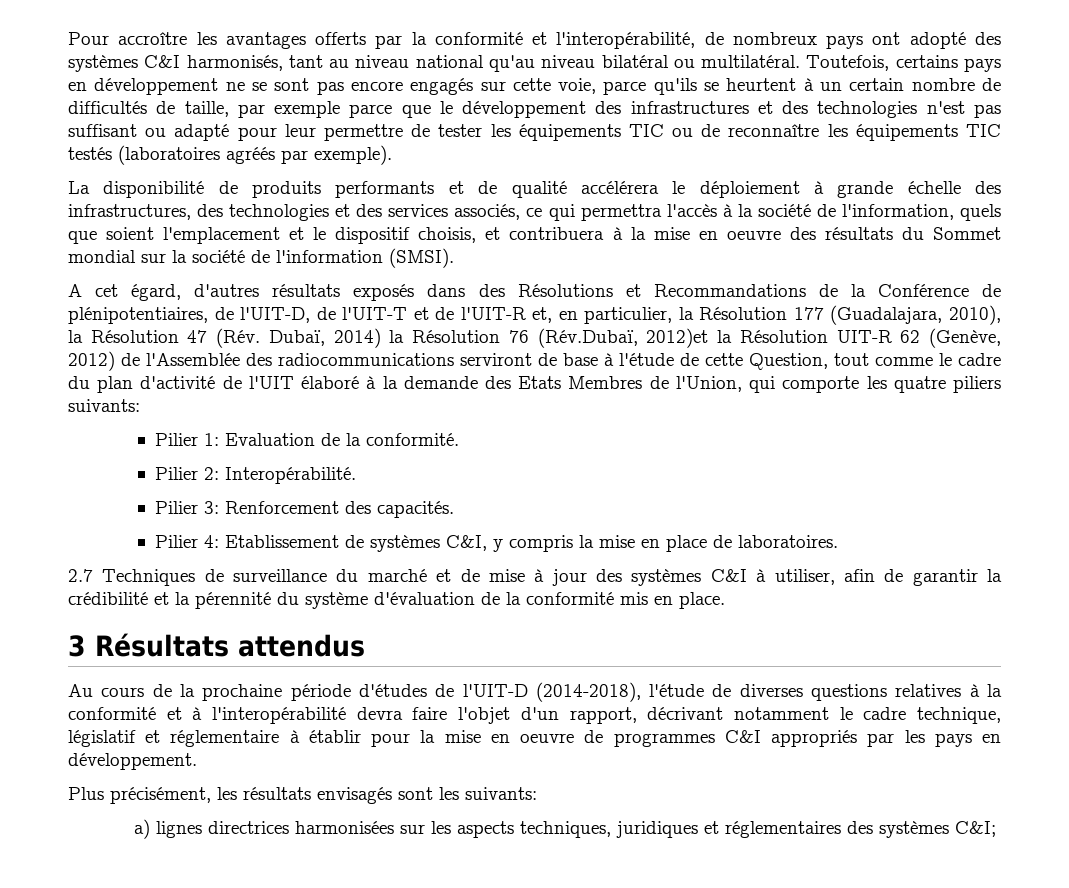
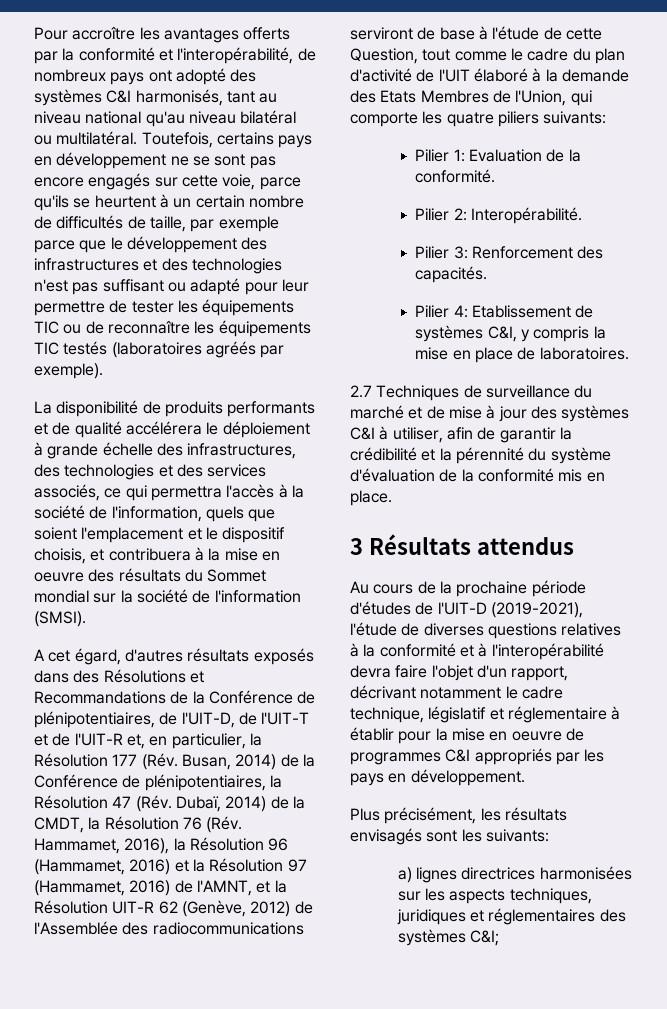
[830,305,1001,325] (Guadalajara, 2010), -> [141,753,315,770] [34,774,266,791] (Rév. Busan, 2014) de la Conférence de plénipotentiaires,
[389,328,709,348] la Résolution 76 (Rév.Dubaï, 2012)et -> [270,796,305,809] [34,816,243,833] [34,837,289,854] [34,858,307,875] [34,880,271,896] de la CMDT, la Résolution 76 (Rév. Hammamet, 2016), la Résolution 96 (Hammamet, 2016) et la Résolution 97 (Hammamet, 2016) de l'AMNT, et
[535,682,641,702] (2014-2018), -> [490,602,583,618] (2019-2021),

